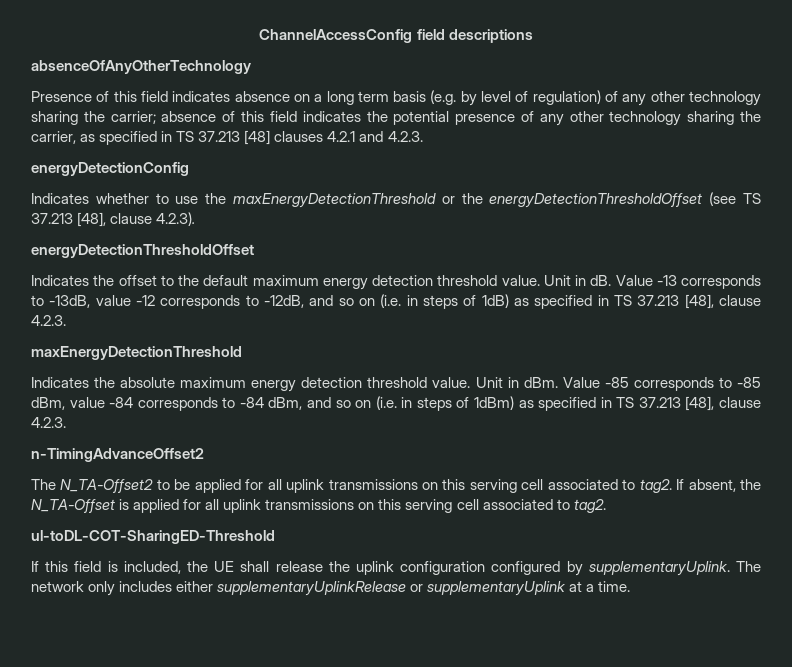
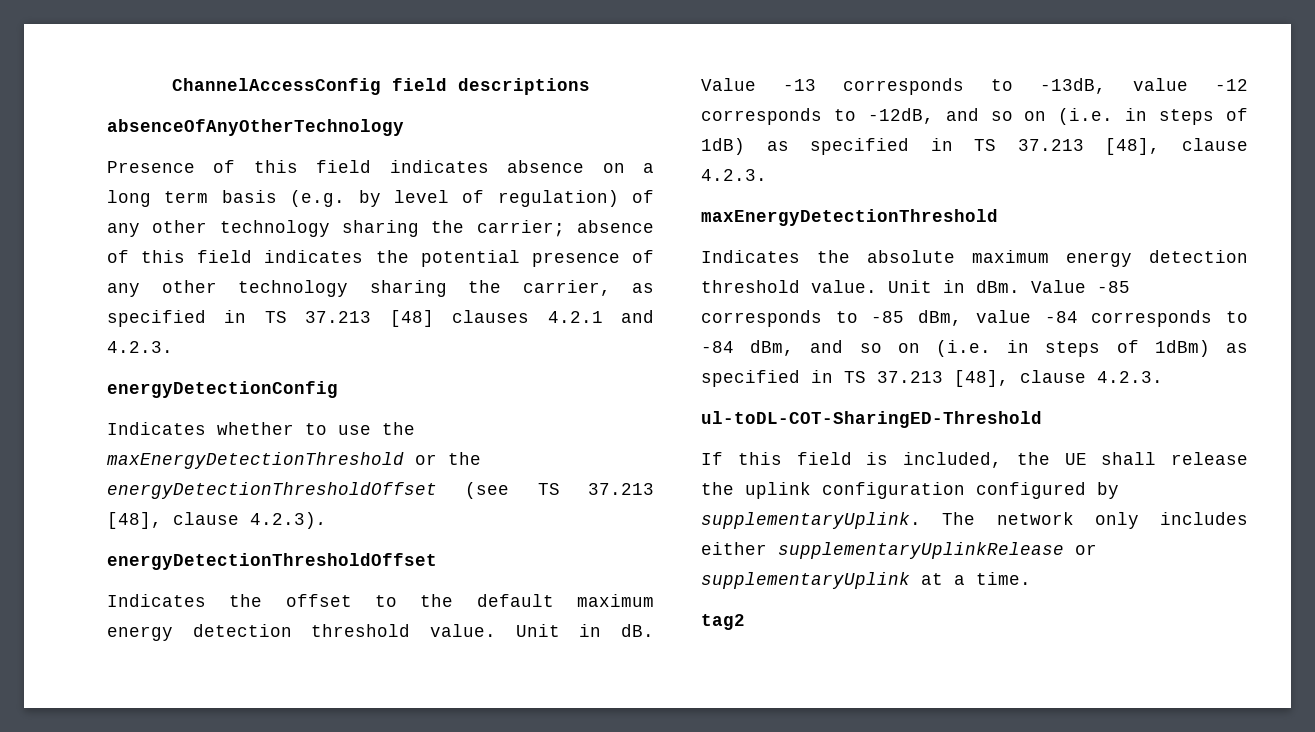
[31,448,204,462] [31,479,762,493] [31,499,606,513] // n-TimingAdvanceOffset2 // The N_TA-Offset2 to be applied for all uplink transmissions on this serving cell associated to tag2. If absent, the N_TA-Offset is applied for all uplink transmissions on this serving cell associated to tag2. -> (1163, 377) none
(631, 586) none -> [701,614,745,630] // tag2

